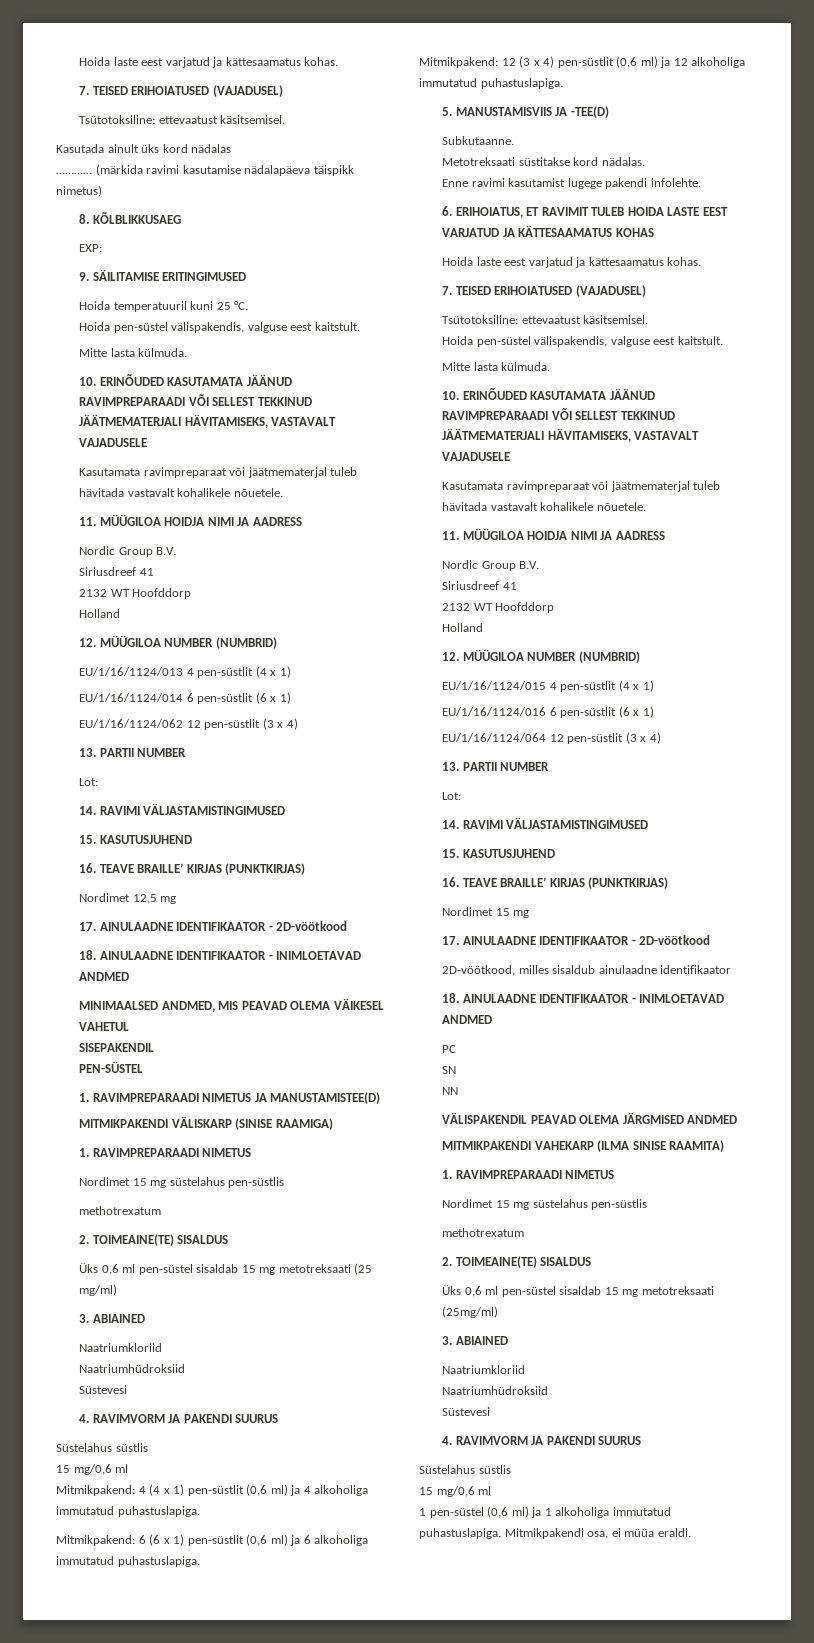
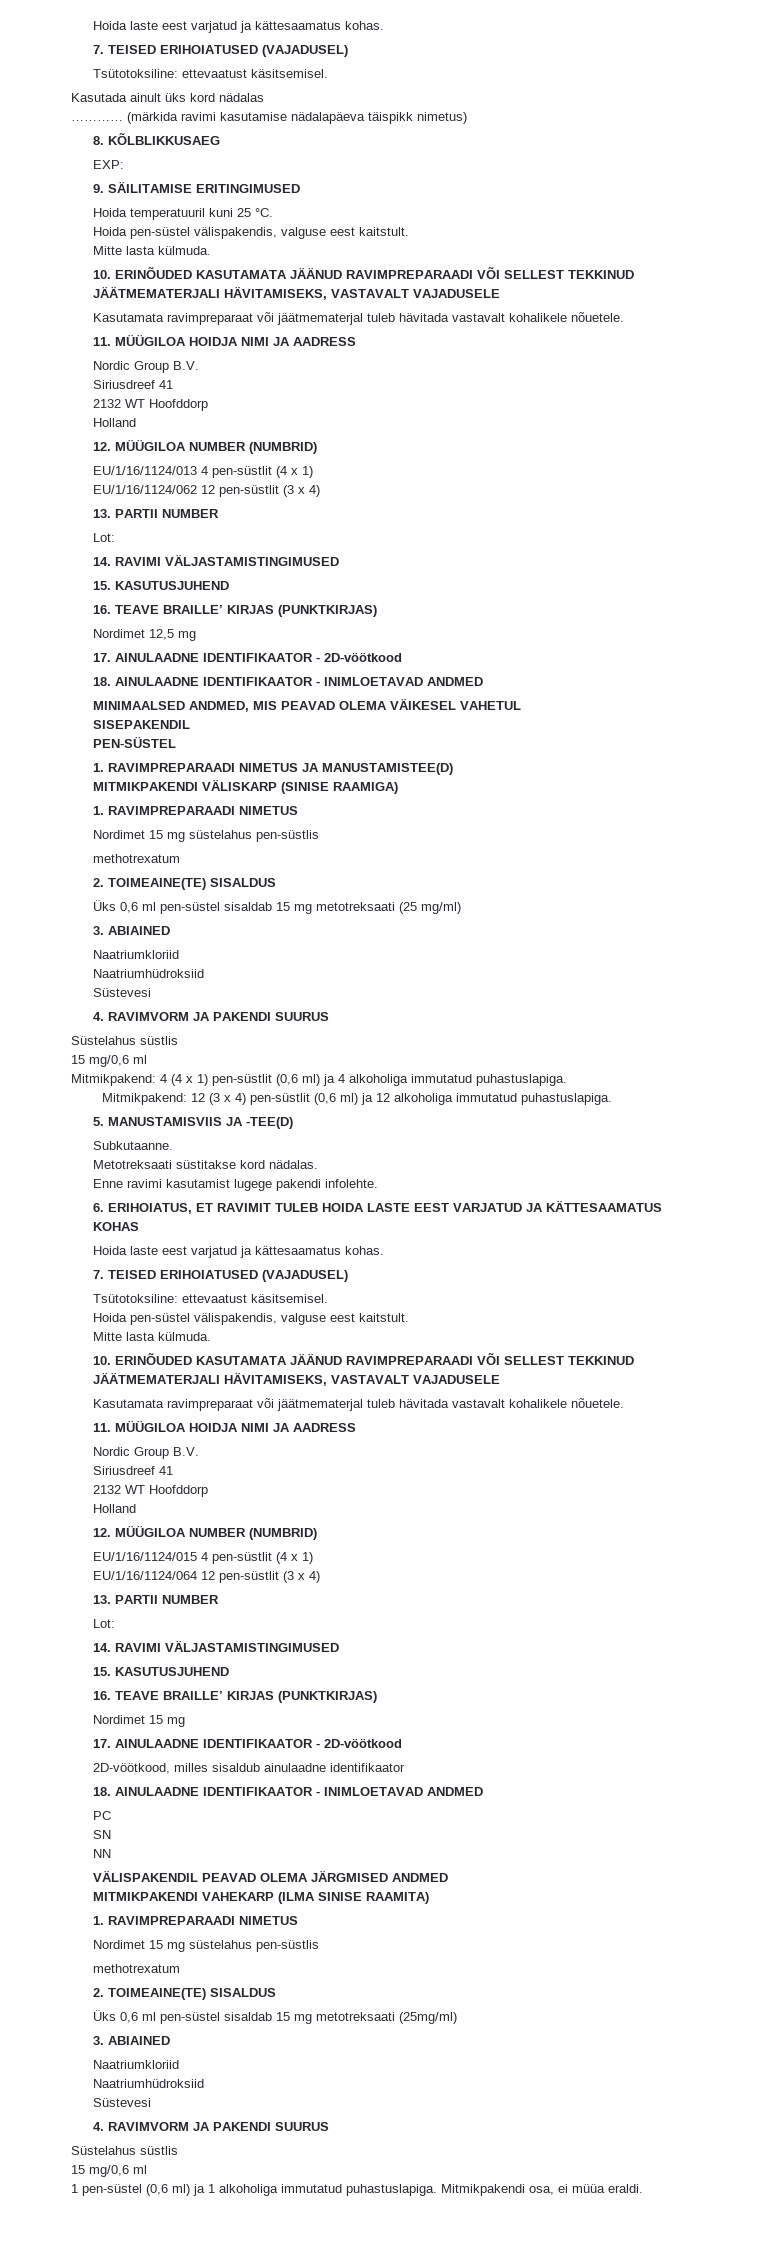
[79,692,291,704] // EU/1/16/1124/014 6 pen-süstlit (6 x 1) -> (313, 472) none
[56,1534,369,1546] [56,1556,200,1567] // Mitmikpakend: 6 (6 x 1) pen-süstlit (0,6 ml) ja 6 alkoholiga immutatud puhastuslapiga. -> (567, 1080) none
[442,706,654,718] // EU/1/16/1124/016 6 pen-süstlit (6 x 1) -> (313, 1558) none

